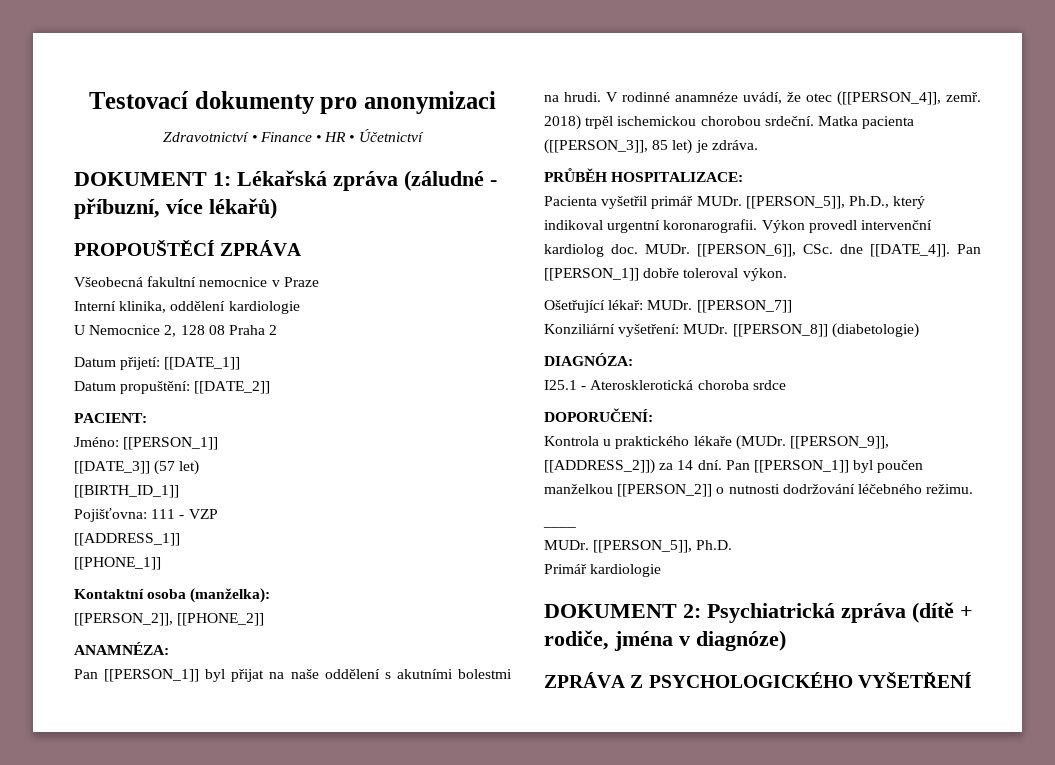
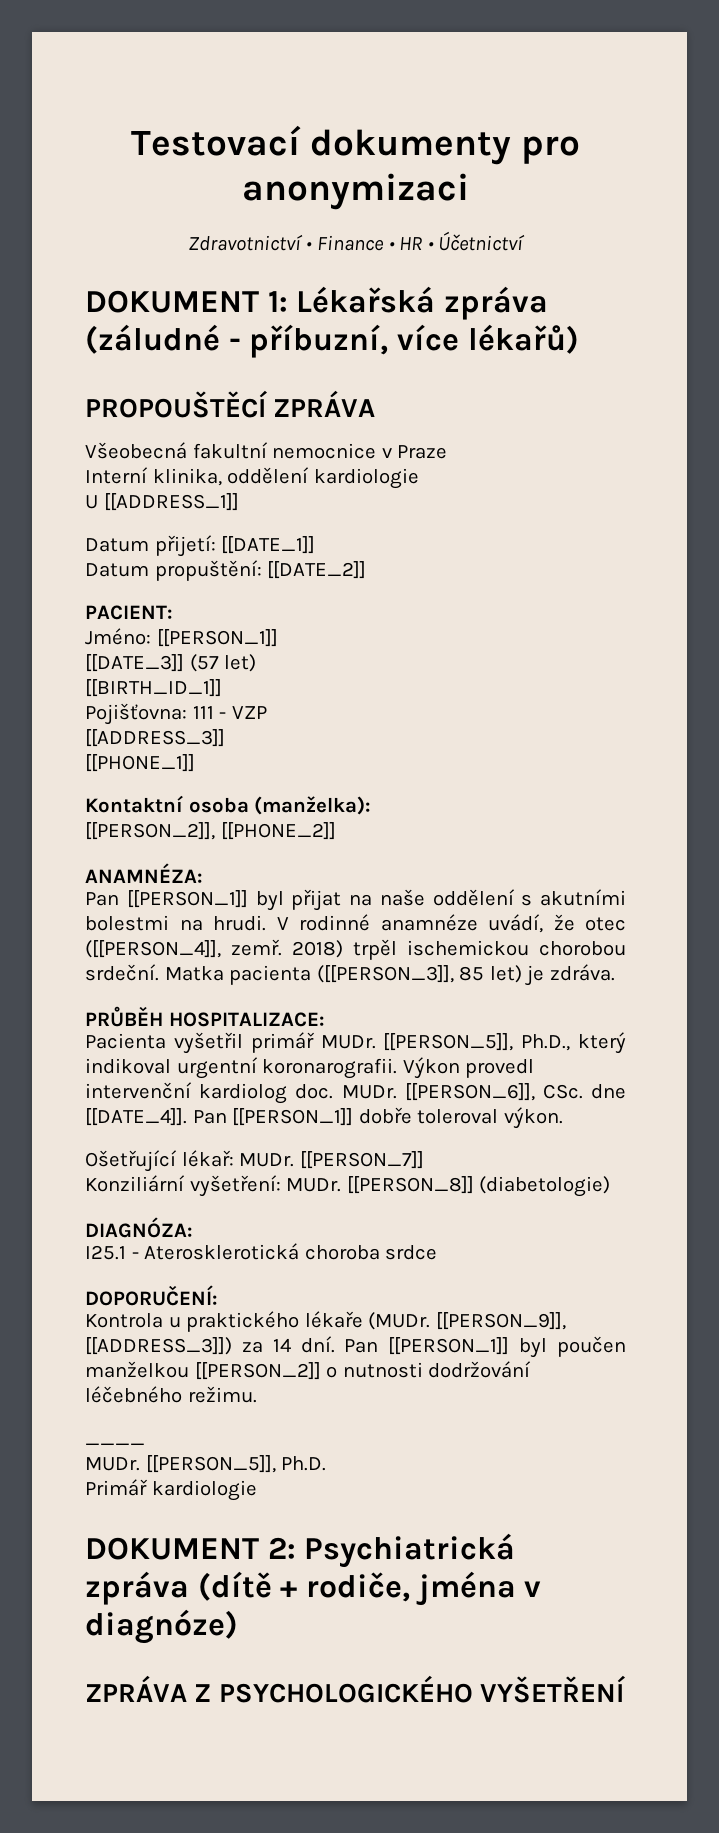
[89,325,278,337] Nemocnice 2, 128 08 Praha 2 -> [103,493,239,511] [[ADDRESS_1]]
[74,533,180,546] [[ADDRESS_1]] -> [85,729,225,747] [[ADDRESS_3]]
[544,459,655,474] [[ADDRESS_2]]) -> [85,1337,232,1355] [[ADDRESS_3]])

